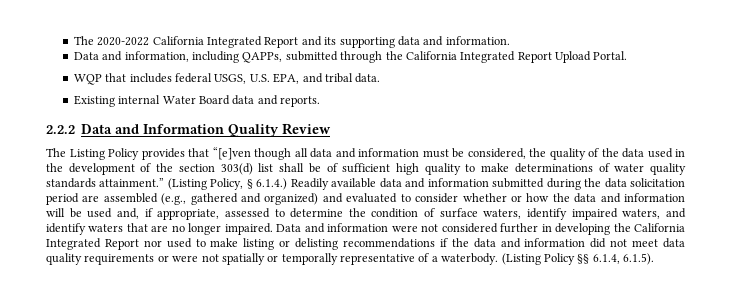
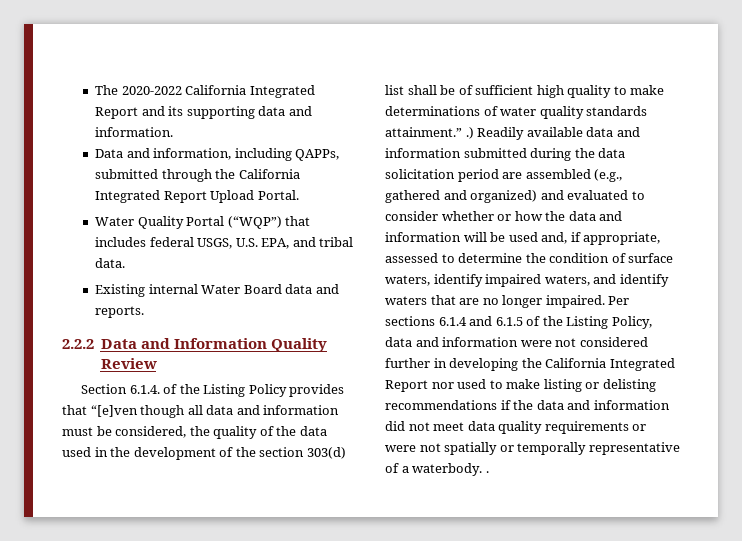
[73,74,102,85] WQP -> [95,216,282,229] Water Quality Portal (“WQP”)
[46,148,66,157] The -> [81,384,200,394] Section 6.1.4. of the
[167,178,288,190] (Listing Policy, § 6.1.4.) -> [465,127,474,139] .)
[276,224,302,232] Data -> [608,296,630,305] [385,316,652,329] [385,337,412,347] Per sections 6.1.4 and 6.1.5 of the Listing Policy, data
[501,253,654,265] (Listing Policy §§ 6.1.4, 6.1.5). -> [485,471,489,473] .

